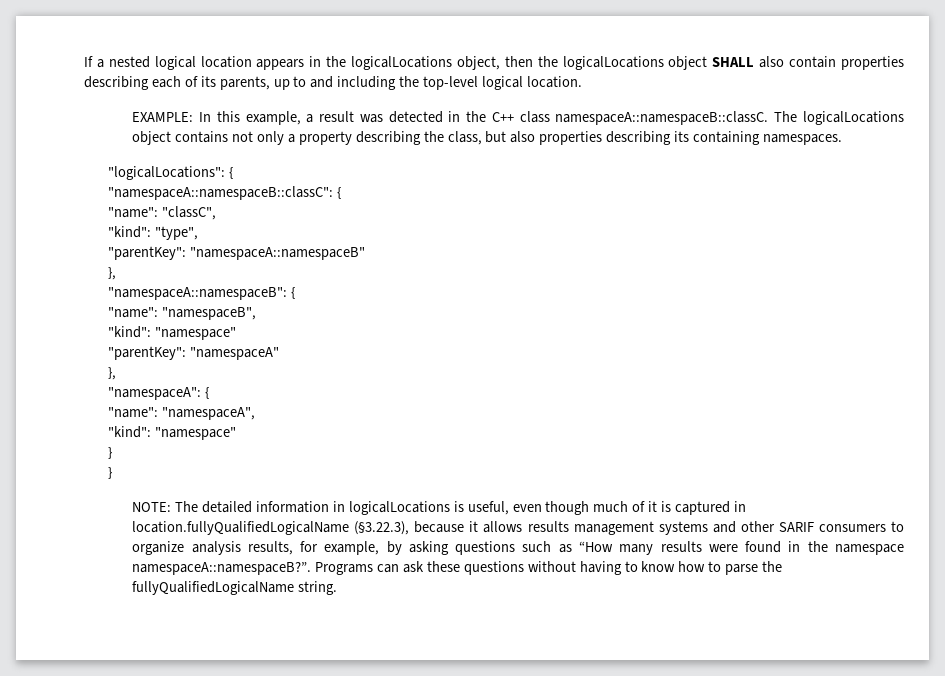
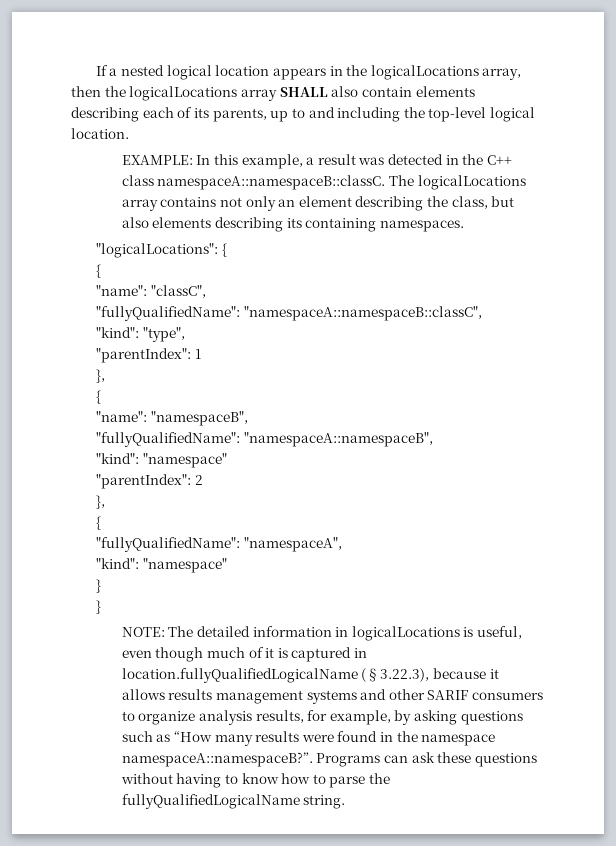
[456,56,500,70] object, -> [482,68,522,80] array,
[668,56,708,70] object -> [240,89,277,101] array
[840,56,904,70] properties -> [415,86,475,97] elements
[132,131,172,145] object -> [121,199,158,211] array
[287,131,352,145] a property -> [278,196,352,207] an element
[539,131,603,145] properties -> [152,217,212,228] elements
[108,186,334,200] "namespaceA::namespaceB::classC": -> (227, 250) none
(217, 213) none -> [96,306,482,321] // "fullyQualifiedName": "namespaceA::namespaceB::classC",
[108,246,366,260] [108,267,117,280] [108,287,288,300] "parentKey": "namespaceA::namespaceB" // }, // "namespaceA::namespaceB": -> [96,348,201,363] [96,369,106,383] "parentIndex": 1 // }, //
[108,326,237,340] [108,346,280,360] [108,367,117,380] [108,387,210,400] [108,407,159,418] // "kind": "namespace" // "parentKey": "namespaceA" // }, // "namespaceA": { // "name": -> [96,432,433,447] [96,453,227,468] [96,474,203,489] [96,495,106,509] [96,516,102,530] [96,537,241,552] // "fullyQualifiedName": "namespaceA::namespaceB", // "kind": "namespace" // "parentIndex": 2 // }, // { // "fullyQualifiedName":

